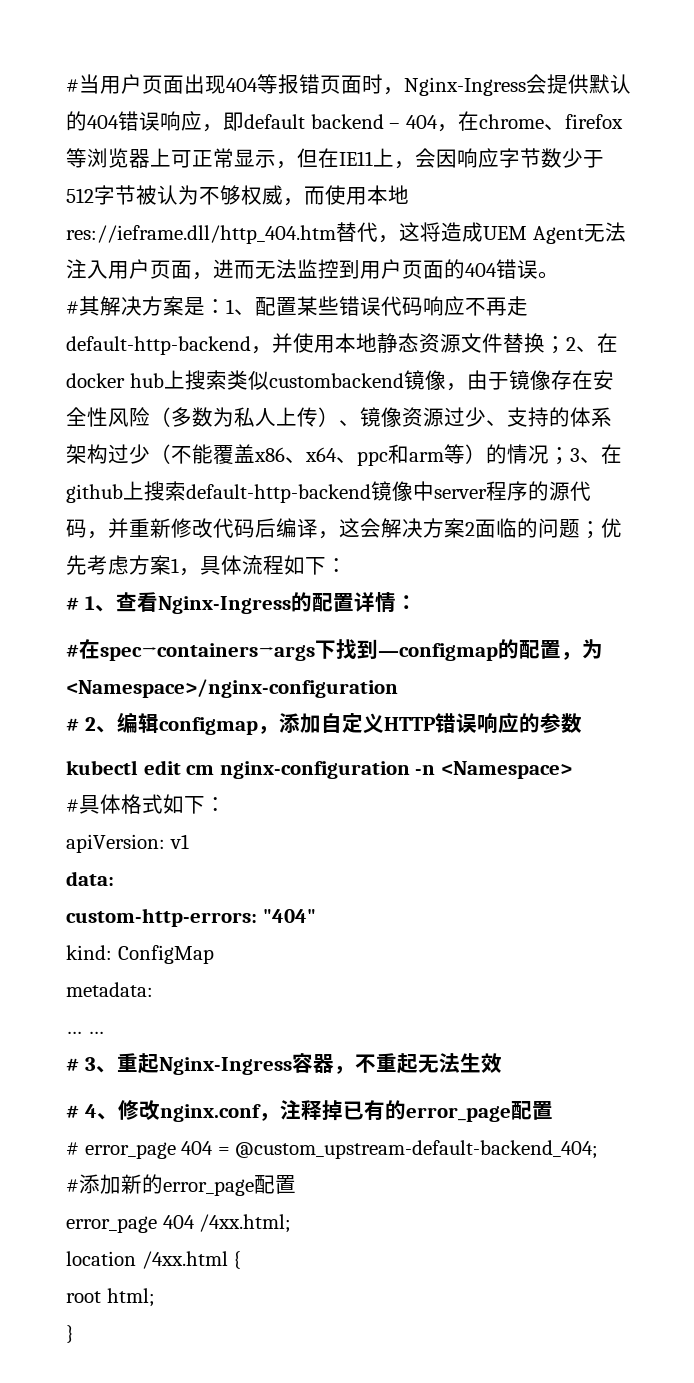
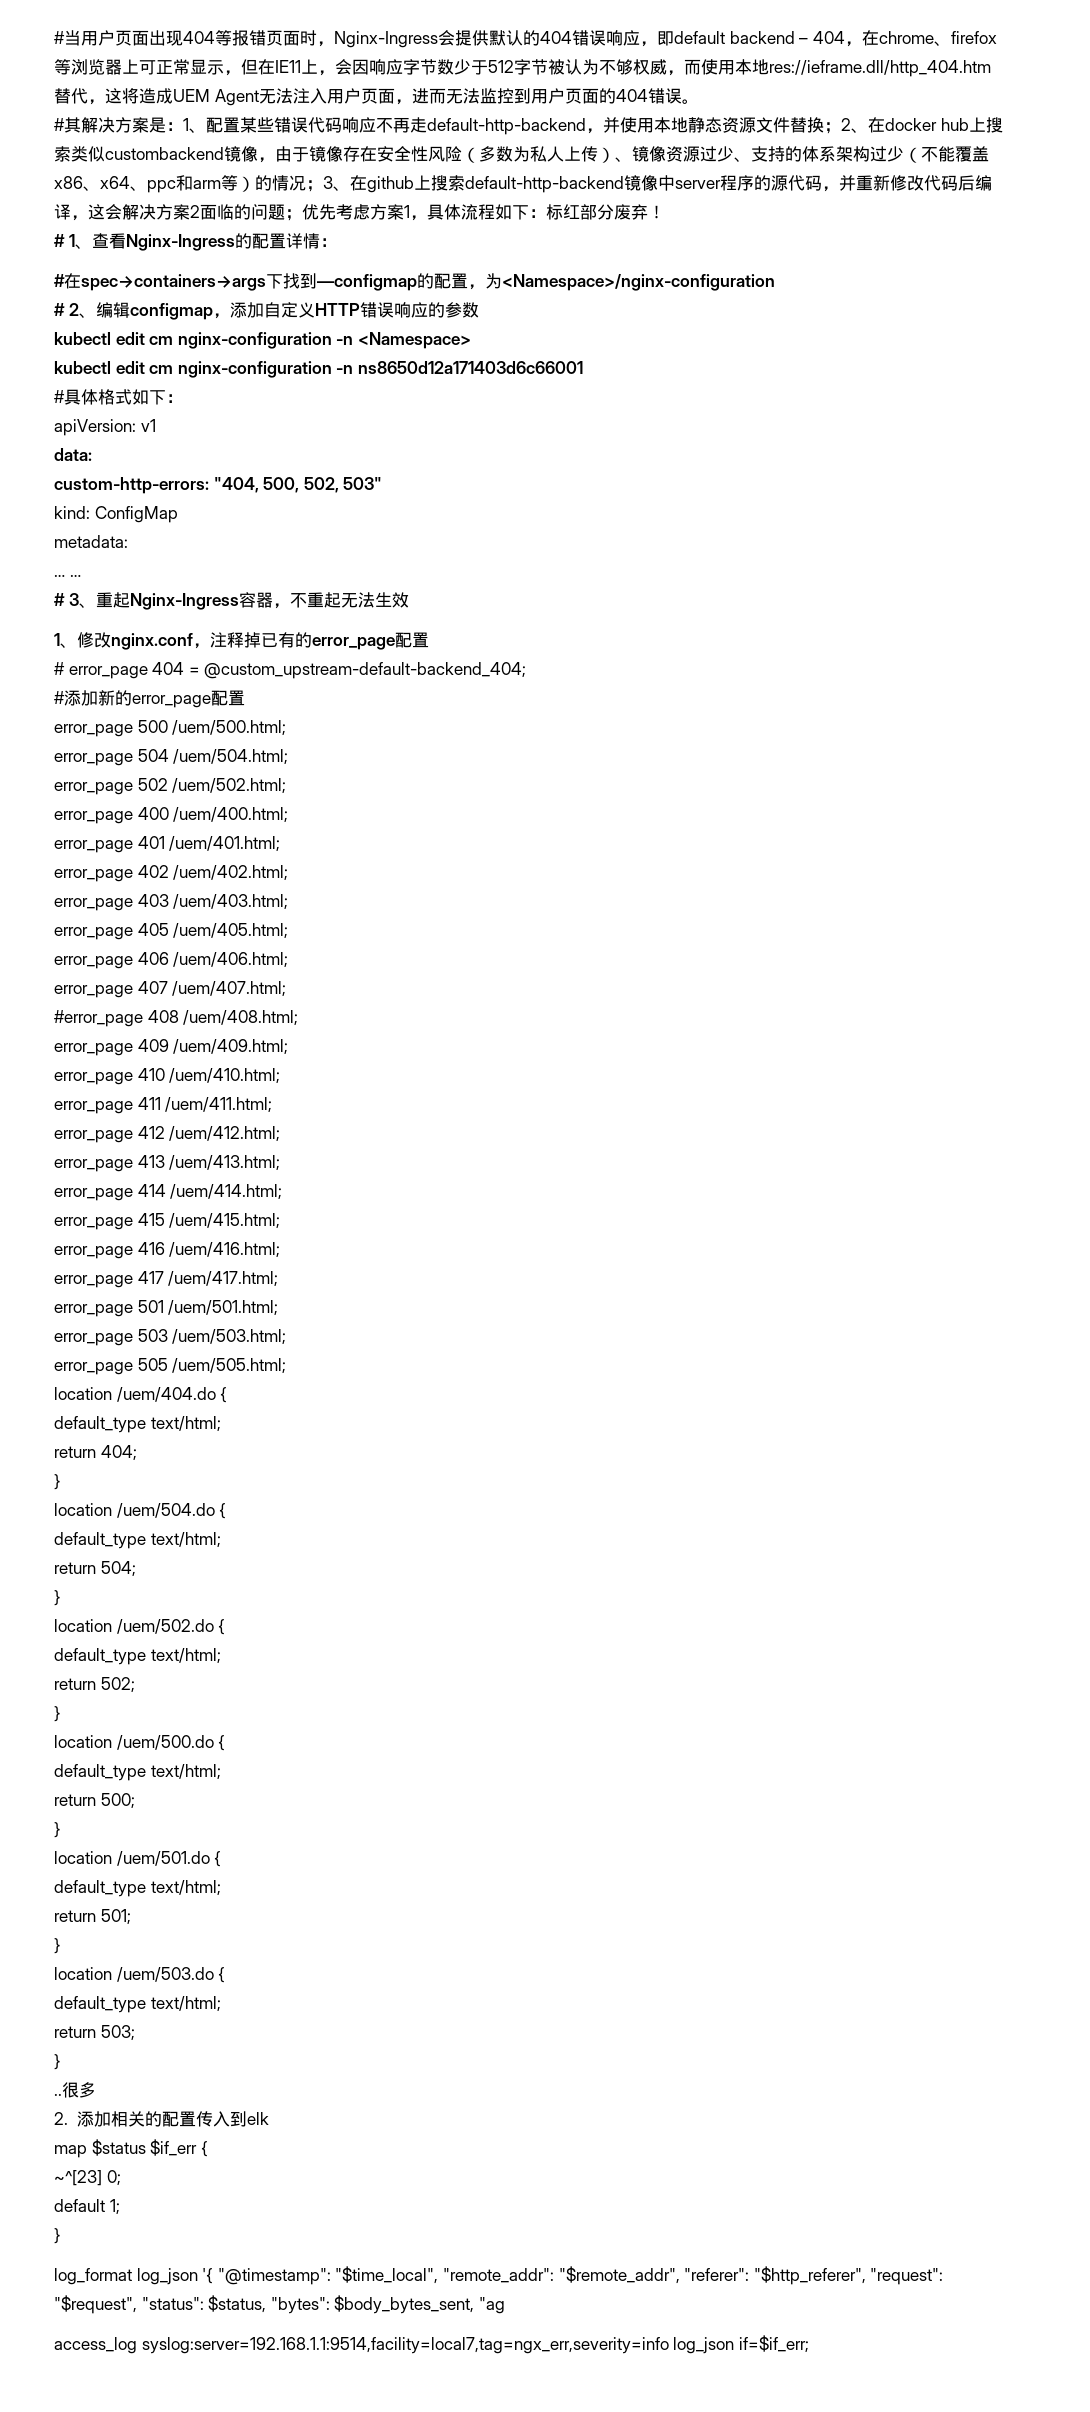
(347, 565) none -> [546,204,665,220] 标红部分废弃！
(572, 770) none -> [54,361,583,378] // kubectl edit cm nginx-configuration -n ns8650d12a171403d6c66001
[262,909,316,923] "404" -> [213,477,383,493] "404, 500, 502, 503"
[66,1104,97,1118] # 4 -> [54,633,60,646] 1
[162,1214,292,1233] [66,1251,242,1269] [66,1288,155,1307] [66,1325,74,1343] 404 /4xx.html; // location /4xx.html { // root html; // } -> [137,720,287,735] [54,749,289,766] [54,778,287,795] [54,807,289,824] [54,836,281,853] [54,865,289,882] [54,894,289,911] [54,923,289,940] [54,952,289,969] [54,981,287,998] [54,1010,299,1027] [54,1039,289,1056] [54,1068,281,1085] [54,1097,273,1114] [54,1126,281,1143] [54,1155,281,1172] [54,1184,283,1201] [54,1213,281,1230] [54,1242,281,1259] [54,1271,279,1288] [54,1300,279,1317] [54,1329,287,1346] [54,1358,287,1375] [54,1387,228,1403] [54,1416,221,1433] [54,1445,137,1460] [54,1474,61,1490] [54,1503,227,1519] [54,1532,221,1549] [54,1561,136,1576] [54,1590,61,1606] [54,1619,226,1635] [54,1648,221,1665] [54,1677,135,1692] [54,1706,61,1722] [54,1735,226,1751] [54,1764,221,1781] [54,1793,135,1808] [54,1822,61,1838] [54,1851,222,1867] [54,1880,221,1897] [54,1909,131,1924] [54,1938,61,1954] [54,1967,226,1983] [54,1996,221,2013] [54,2025,135,2040] [54,2054,61,2070] [54,2082,96,2098] [54,2111,269,2127] [54,2139,208,2158] [54,2170,121,2186] [54,2199,120,2214] [54,2228,61,2244] [54,2266,944,2285] [54,2295,505,2314] [54,2335,809,2354] 500 /uem/500.html; // error_page 504 /uem/504.html; // error_page 502 /uem/502.html; // error_page 400 /uem/400.html; // error_page 401 /uem/401.html; // error_page 402 /uem/402.html; // error_page 403 /uem/403.html; // error_page 405 /uem/405.html; // error_page 406 /uem/406.html; // error_page 407 /uem/407.html; // #error_page 408 /uem/408.html; // error_page 409 /uem/409.html; // error_page 410 /uem/410.html; // error_page 411 /uem/411.html; // error_page 412 /uem/412.html; // error_page 413 /uem/413.html; // error_page 414 /uem/414.html; // error_page 415 /uem/415.html; // error_page 416 /uem/416.html; // error_page 417 /uem/417.html; // error_page 501 /uem/501.html; // error_page 503 /uem/503.html; // error_page 505 /uem/505.html; // location /uem/404.do { // default_type text/html; // return 404; // } // location /uem/504.do { // default_type text/html; // return 504; // } // location /uem/502.do { // default_type text/html; // return 502; // } // location /uem/500.do { // default_type text/html; // return 500; // } // location /uem/501.do { // default_type text/html; // return 501; // } // location /uem/503.do { // default_type text/html; // return 503; // } // ..很多 // 2.添加相关的配置传入到elk // map $status $if_err { // ~^[23] 0; // default 1; // } // log_format log_json '{ "@timestamp": "$time_local", "remote_addr": "$remote_addr", "referer": "$http_referer", "request": "$request", "status": $status, "bytes": $body_bytes_sent, "ag // access_log syslog:server=192.168.1.1:9514,facility=local7,tag=ngx_err,severity=info log_json if=$if_err;

